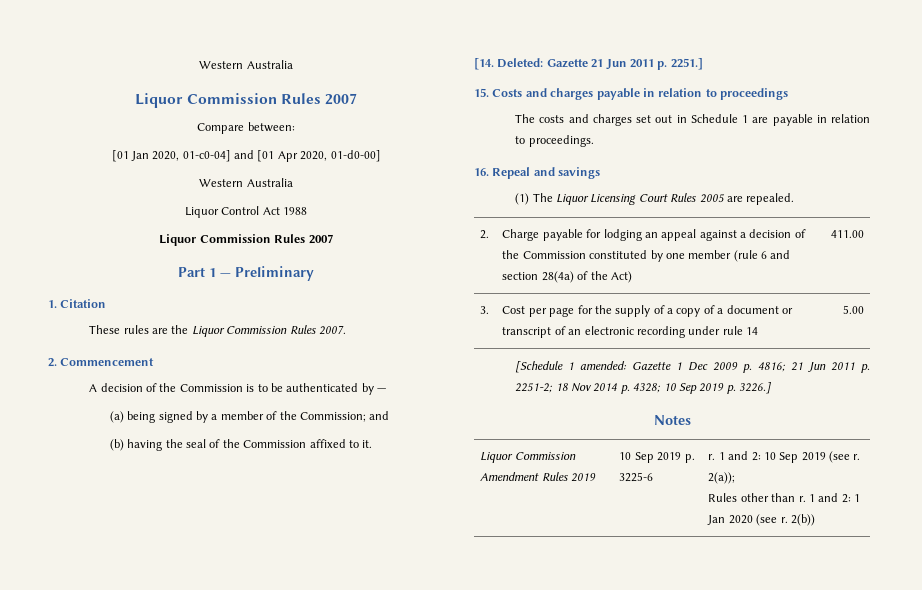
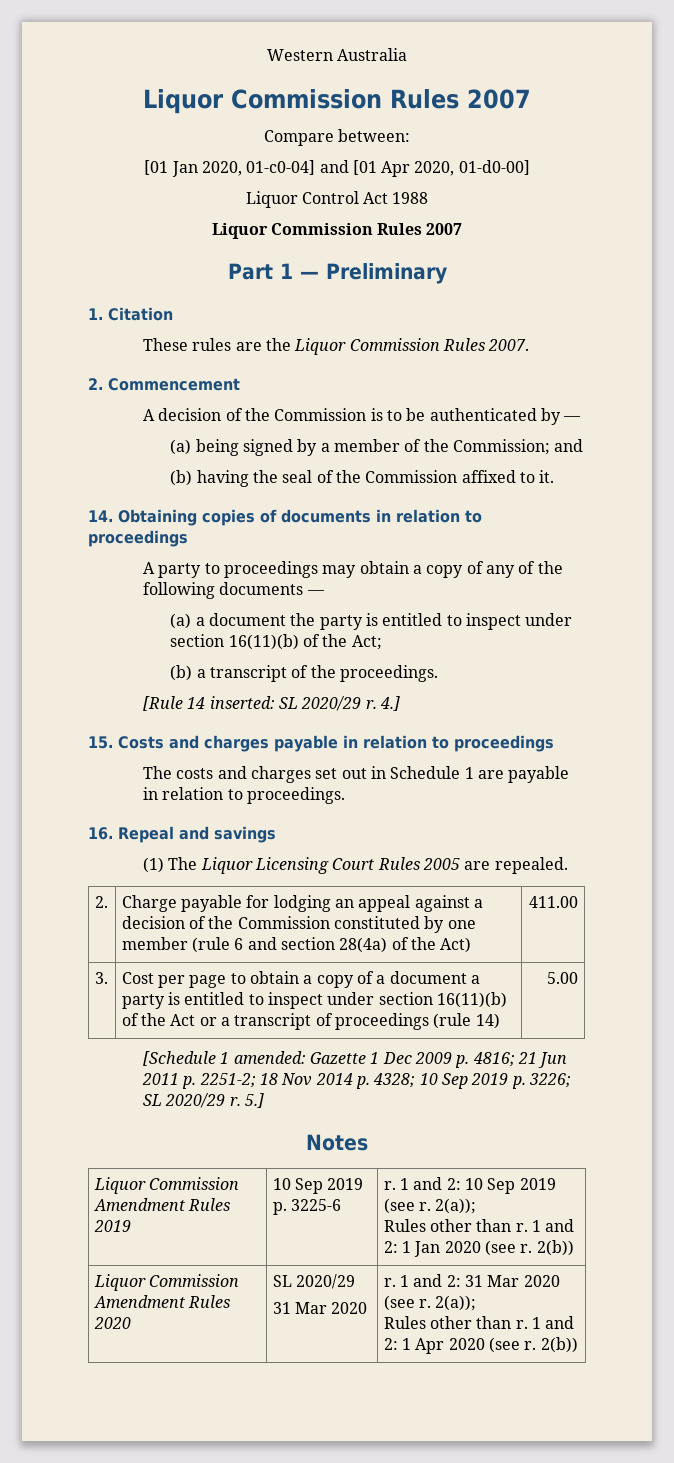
[199,178,293,187] // Western Australia -> (530, 167) none
[474,58,703,70] [14. Deleted: Gazette 21 Jun 2011 p. 2251.] -> [88,509,482,526] [88,530,188,547] [142,561,563,578] [142,582,325,599] [170,613,573,630] [170,634,382,650] [170,665,439,682] [142,696,400,711] 14. Obtaining copies of documents in relation to proceedings // A party to proceedings may obtain a copy of any of the following documents — // (a) a document the party is entitled to inspect under section 16(11)(b) of the Act; // (b) a transcript of the proceedings. // [Rule 14 inserted: SL 2020/29 r. 4.]
[577,305,665,317] for the supply of -> [230,971,300,984] to obtain
[781,308,793,314] [502,326,759,338] or transcript of an electronic recording under rule 14 -> [470,975,480,984] [121,992,508,1009] [121,1013,500,1030] a party is entitled to inspect under section 16(11)(b) of the Act or a transcript of proceedings (rule 14)
[739,382,772,394] 3226.] -> [528,1073,571,1088] [142,1093,264,1108] 3226; SL 2020/29 r. 5.]
(815, 520) none -> [93,1274,240,1291] [93,1295,231,1308] [93,1317,131,1329] [272,1274,356,1289] [272,1302,368,1314] [383,1274,560,1287] [383,1295,477,1311] [383,1316,575,1329] [383,1337,578,1354] // Liquor Commission Amendment Rules 2020 | SL 2020/29 // 31 Mar 2020 | r. 1 and 2: 31 Mar 2020 (see r. 2(a)); // Rules other than r. 1 and 2: 1 Apr 2020 (see r. 2(b))

